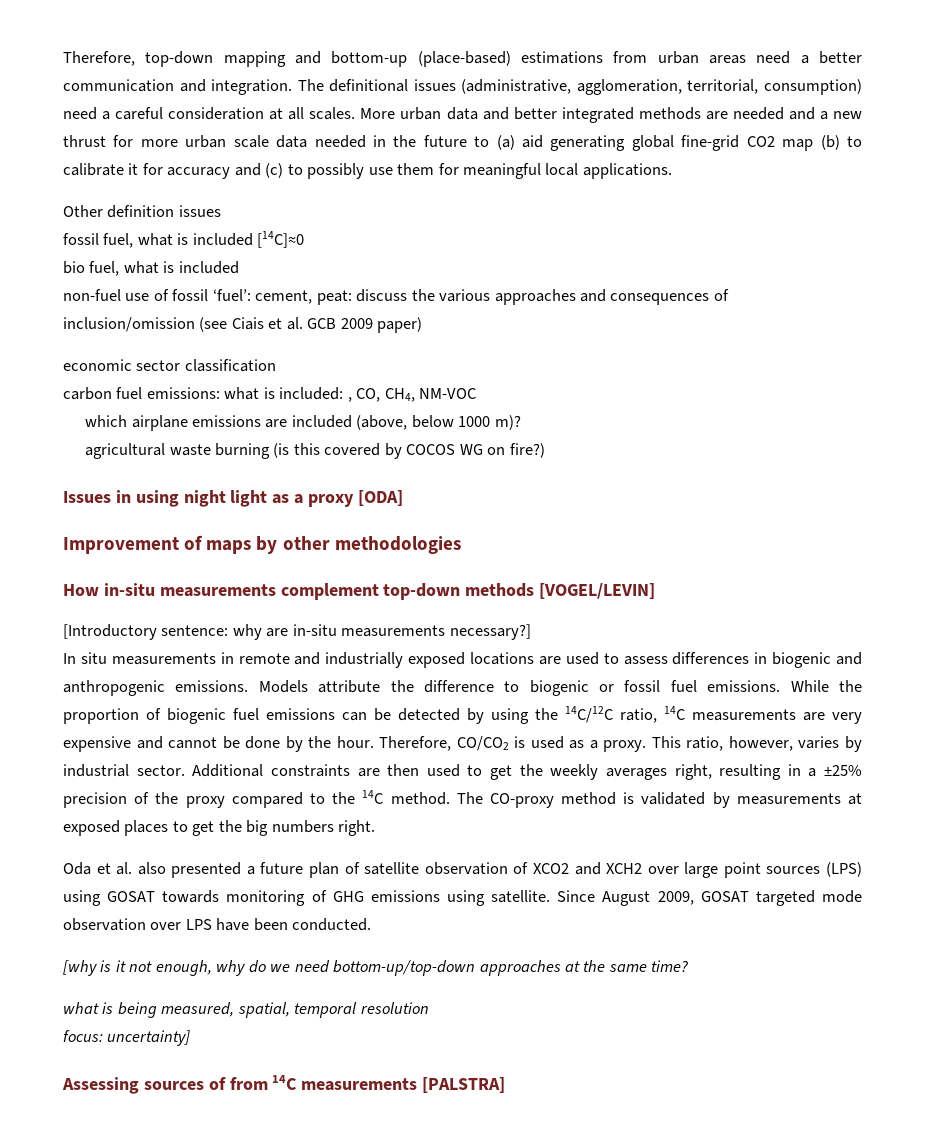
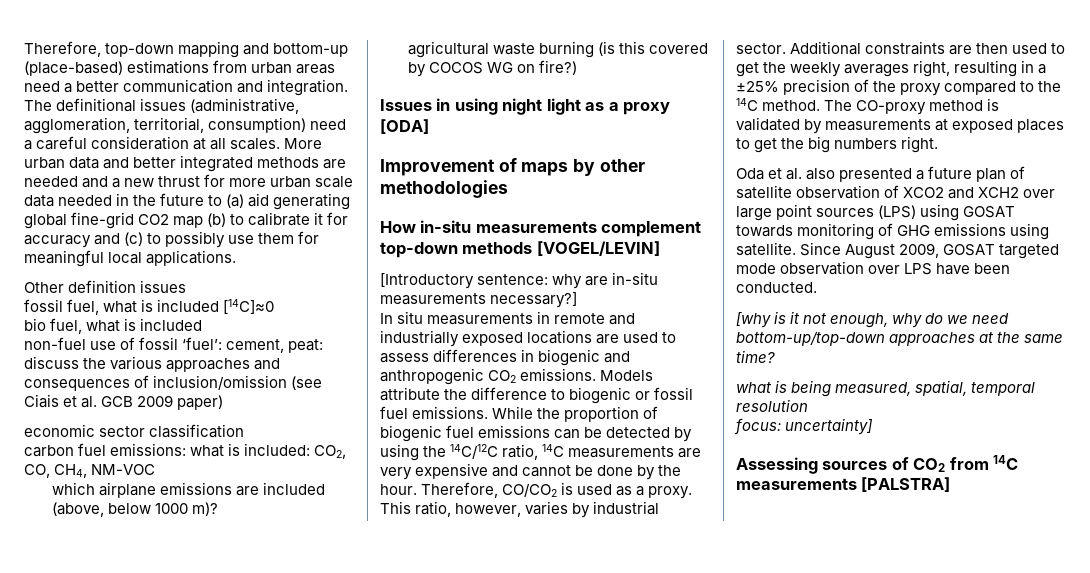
[347,397,352,402] , -> [314,445,347,459] CO2,
(165, 688) none -> [488,370,517,383] CO2
(226, 1083) none -> [913,458,946,472] CO2

